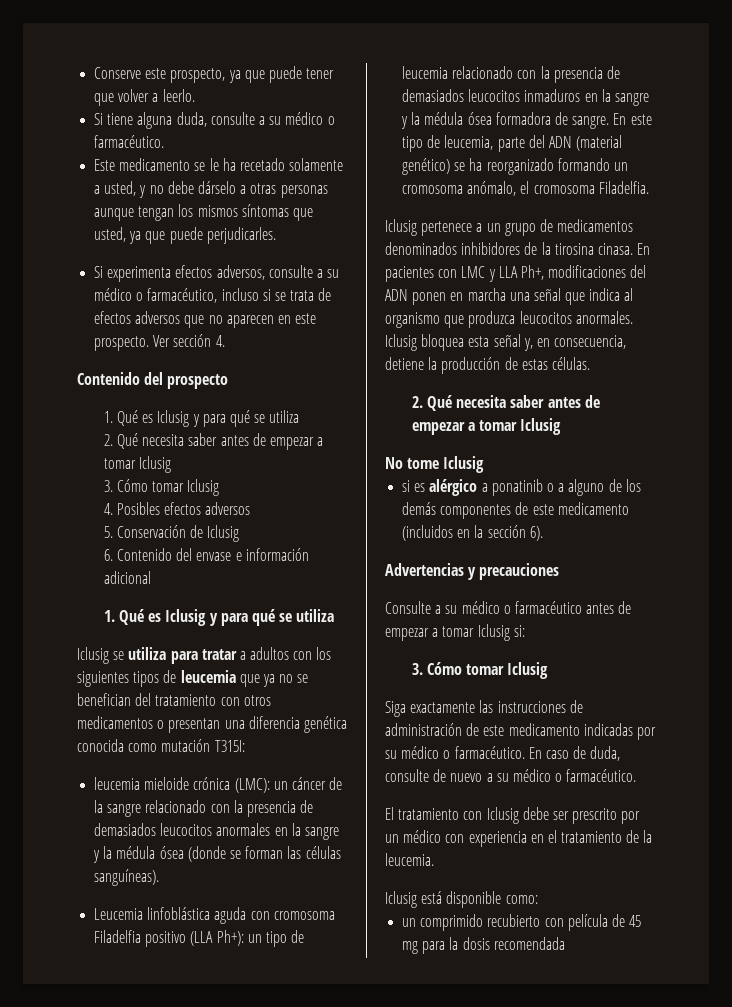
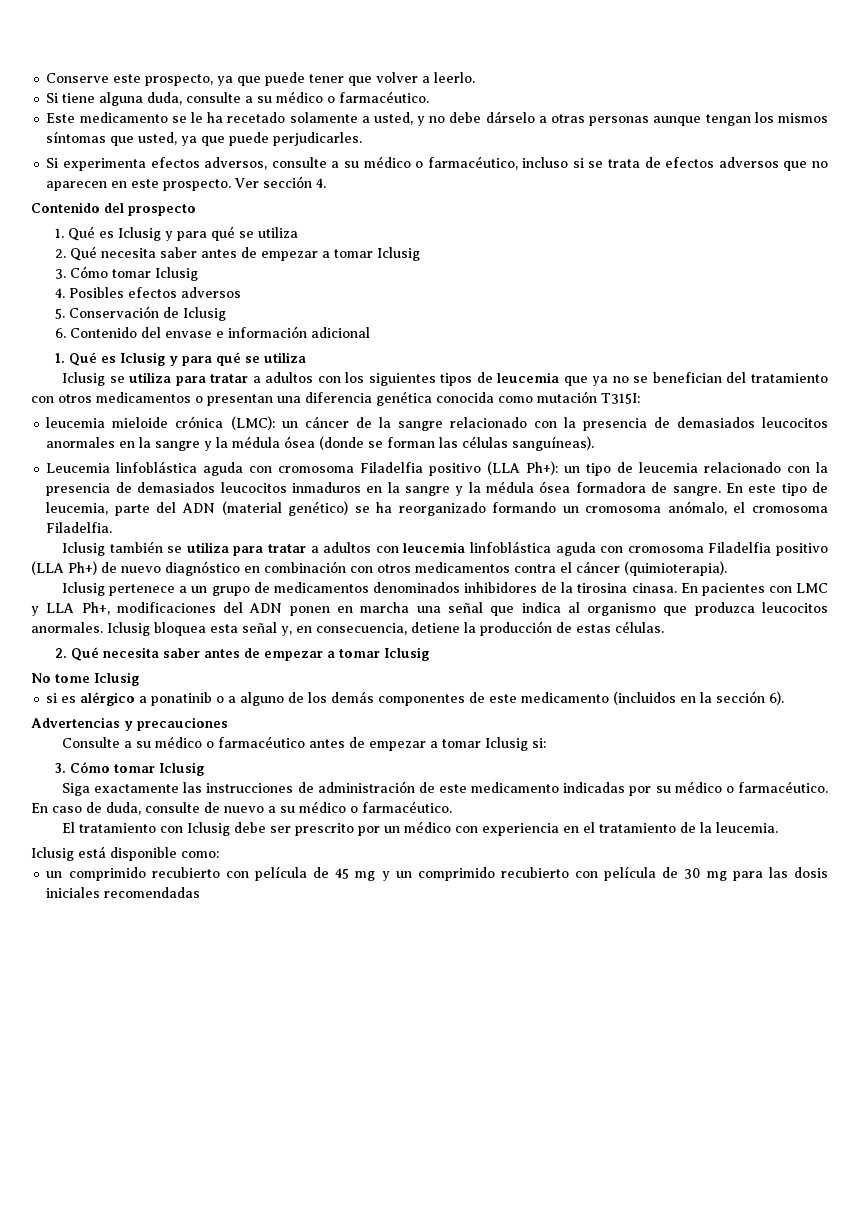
(649, 187) none -> [62,541,828,556] [31,561,727,576] // Iclusig también se utiliza para tratar a adultos con leucemia linfoblástica aguda con cromosoma Filadelfia positivo (LLA Ph+) de nuevo diagnóstico en combinación con otros medicamentos contra el cáncer (quimioterapia).
[422,937,565,954] para la dosis recomendada -> [381,866,829,881] [46,887,201,898] y un comprimido recubierto con película de 30 mg para las dosis iniciales recomendadas

